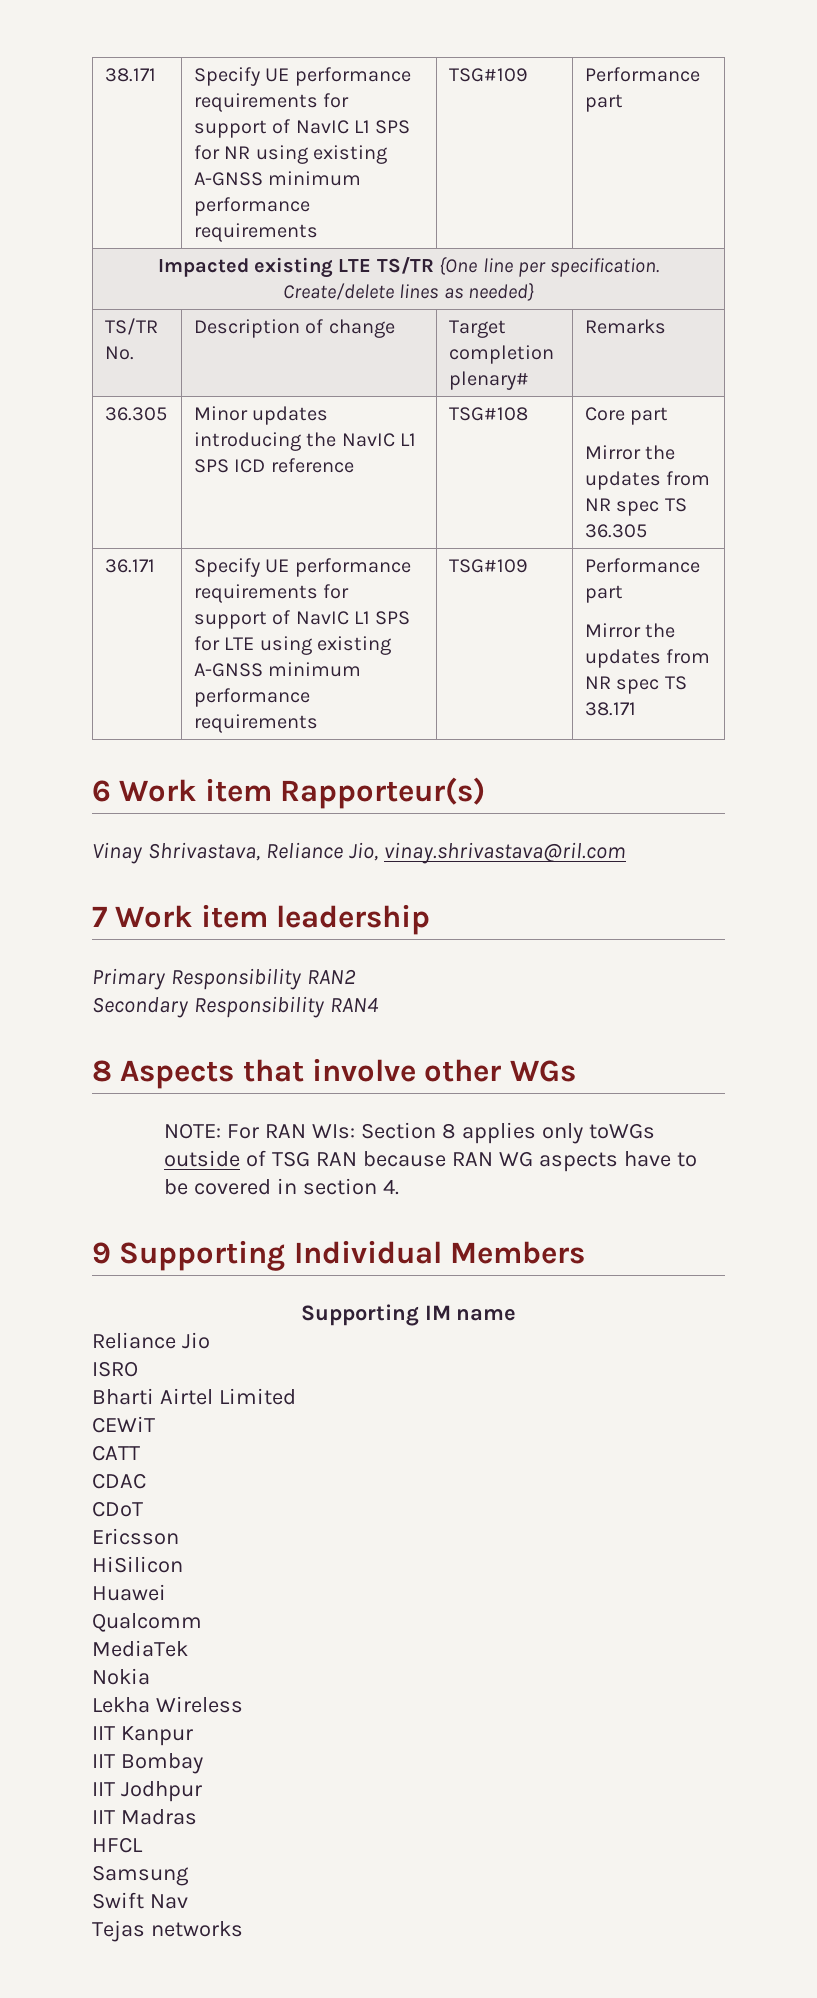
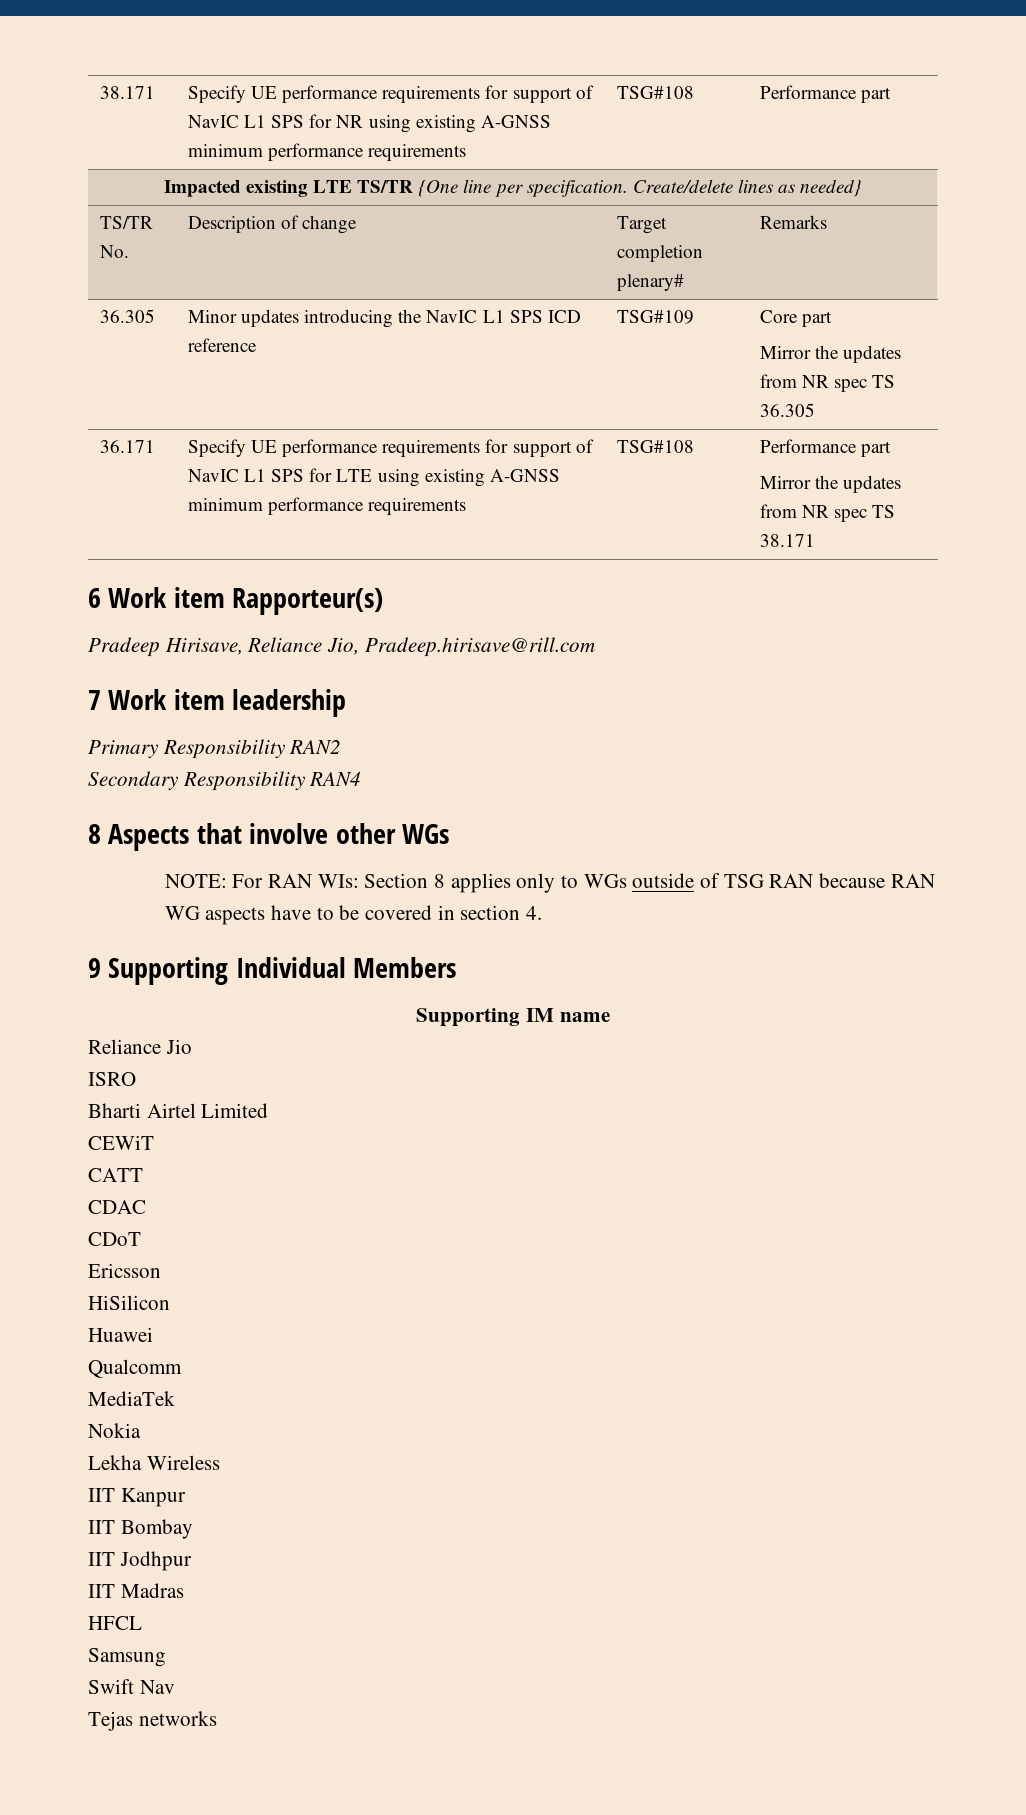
[448,68,528,82] TSG#109 -> [616,86,694,99] TSG#108
[448,407,528,421] TSG#108 -> [616,310,694,324] TSG#109
[448,559,528,573] TSG#109 -> [616,440,694,453] TSG#108
[92,842,260,864] Vinay Shrivastava, -> [88,637,243,657] Pradeep Hirisave,
[383,842,626,864] vinay.shrivastava@ril.com -> [364,637,595,657] Pradeep.hirisave@rill.com
[588,1123,655,1139] toWGs -> [561,874,627,888] to WGs

